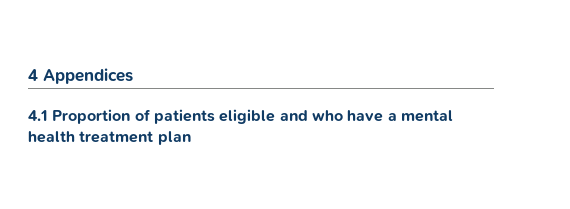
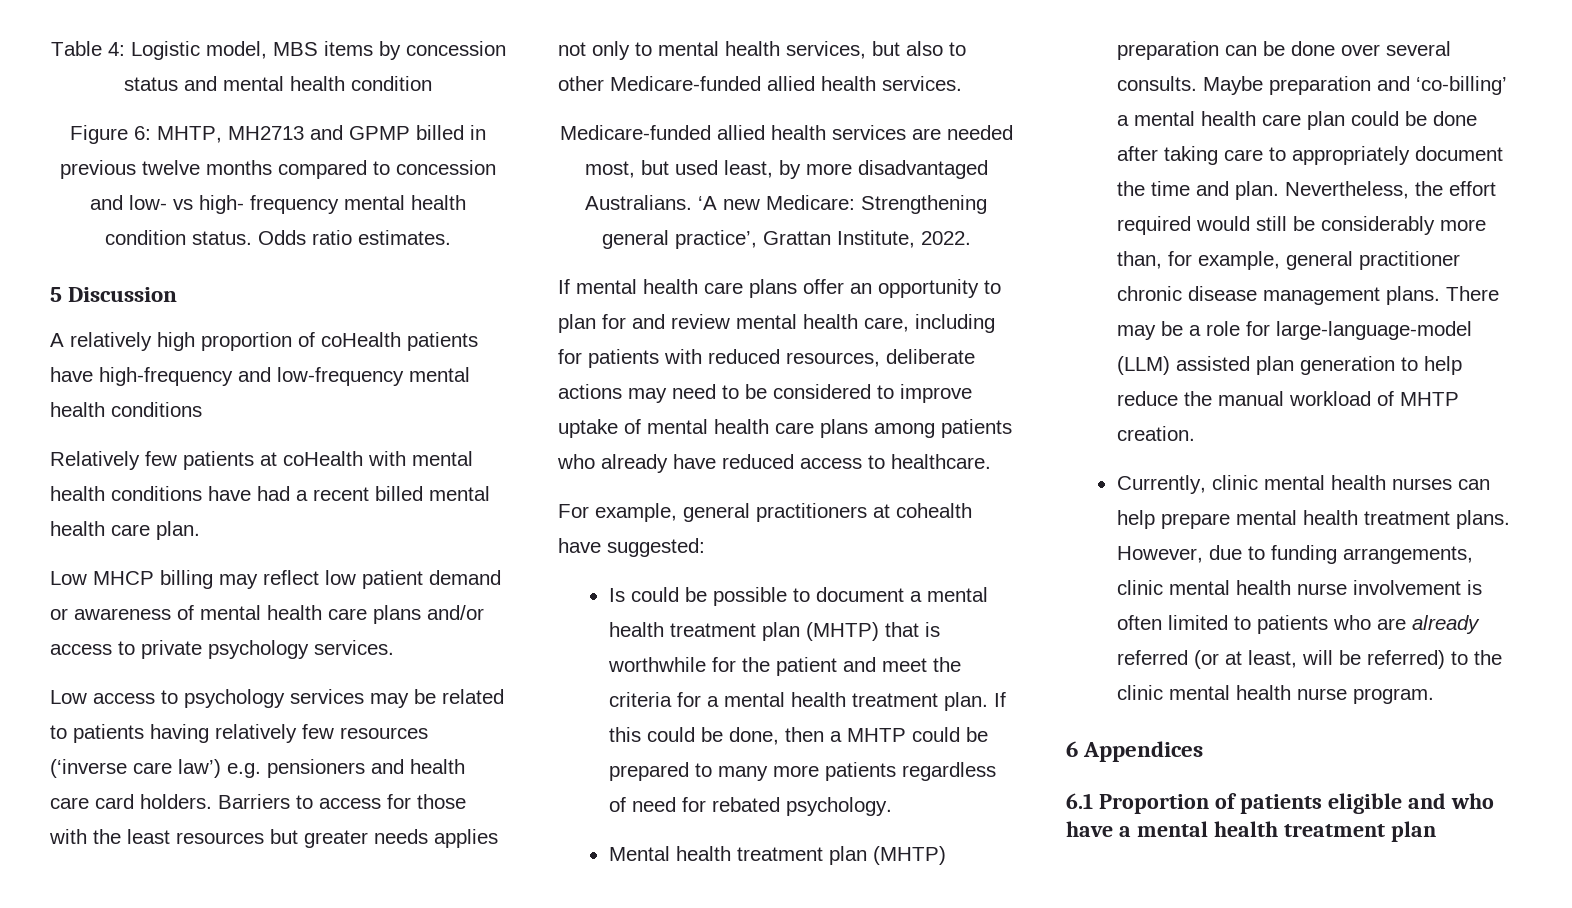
[28,69,38,81] 4 -> [50,41,506,60] [124,76,432,91] [70,125,486,144] [60,160,496,179] [90,195,466,214] [105,230,451,245] [50,287,178,302] [50,332,478,351] [50,367,470,386] [50,402,202,417] [50,451,473,470] [50,486,490,501] [50,521,200,540] [50,570,501,589] [50,605,484,624] [50,640,394,659] [50,689,504,708] [50,724,428,743] [50,759,465,778] [50,794,466,809] [49,829,498,848] [558,41,966,60] [558,76,962,91] [559,125,1013,140] [584,160,988,179] [585,195,987,214] [601,230,971,249] [558,279,1001,298] [558,314,995,333] [558,349,975,368] [558,384,972,403] [558,419,1012,438] [557,454,991,473] [558,503,972,522] [558,538,705,557] [608,587,988,606] [608,622,940,641] [607,657,961,676] [608,692,1006,711] [608,727,988,745] [608,762,996,781] [608,797,892,816] [608,846,946,865] [1116,41,1451,60] [1116,76,1507,95] [1116,111,1477,130] [1116,146,1503,165] [1116,181,1496,200] [1116,216,1486,235] [1116,251,1460,270] [1116,286,1499,305] [1116,321,1472,340] [1116,356,1462,375] [1116,391,1459,406] [1116,426,1195,441] [1116,475,1490,494] [1116,510,1510,529] [1116,545,1473,564] [1116,580,1482,595] [1116,615,1480,634] [1116,650,1502,669] [1116,685,1434,704] [1066,741,1078,757] Table 4: Logistic model, MBS items by concession status and mental health condition // Figure 6: MHTP, MH2713 and GPMP billed in previous twelve months compared to concession and low- vs high- frequency mental health condition status. Odds ratio estimates. // 5 Discussion // A relatively high proportion of coHealth patients have high-frequency and low-frequency mental health conditions // Relatively few patients at coHealth with mental health conditions have had a recent billed mental health care plan. // Low MHCP billing may reflect low patient demand or awareness of mental health care plans and/or access to private psychology services. // Low access to psychology services may be related to patients having relatively few resources (‘inverse care law’) e.g. pensioners and health care card holders. Barriers to access for those with the least resources but greater needs applies not only to mental health services, but also to other Medicare-funded allied health services. // Medicare-funded allied health services are needed most, but used least, by more disadvantaged Australians. ‘A new Medicare: Strengthening general practice’, Grattan Institute, 2022. // If mental health care plans offer an opportunity to plan for and review mental health care, including for patients with reduced resources, deliberate actions may need to be considered to improve uptake of mental health care plans among patients who already have reduced access to healthcare. // For example, general practitioners at cohealth have suggested: // Is could be possible to document a mental health treatment plan (MHTP) that is worthwhile for the patient and meet the criteria for a mental health treatment plan. If this could be done, then a MHTP could be prepared to many more patients regardless of need for rebated psychology. // Mental health treatment plan (MHTP) preparation can be done over several consults. Maybe preparation and ‘co-billing’ a mental health care plan could be done after taking care to appropriately document the time and plan. Nevertheless, the effort required would still be considerably more than, for example, general practitioner chronic disease management plans. There may be a role for large-language-model (LLM) assisted plan generation to help reduce the manual workload of MHTP creation. // Currently, clinic mental health nurses can help prepare mental health treatment plans. However, due to funding arrangements, clinic mental health nurse involvement is often limited to patients who are already referred (or at least, will be referred) to the clinic mental health nurse program. // 6
[28,110,48,121] 4.1 -> [1066,793,1093,809] 6.1

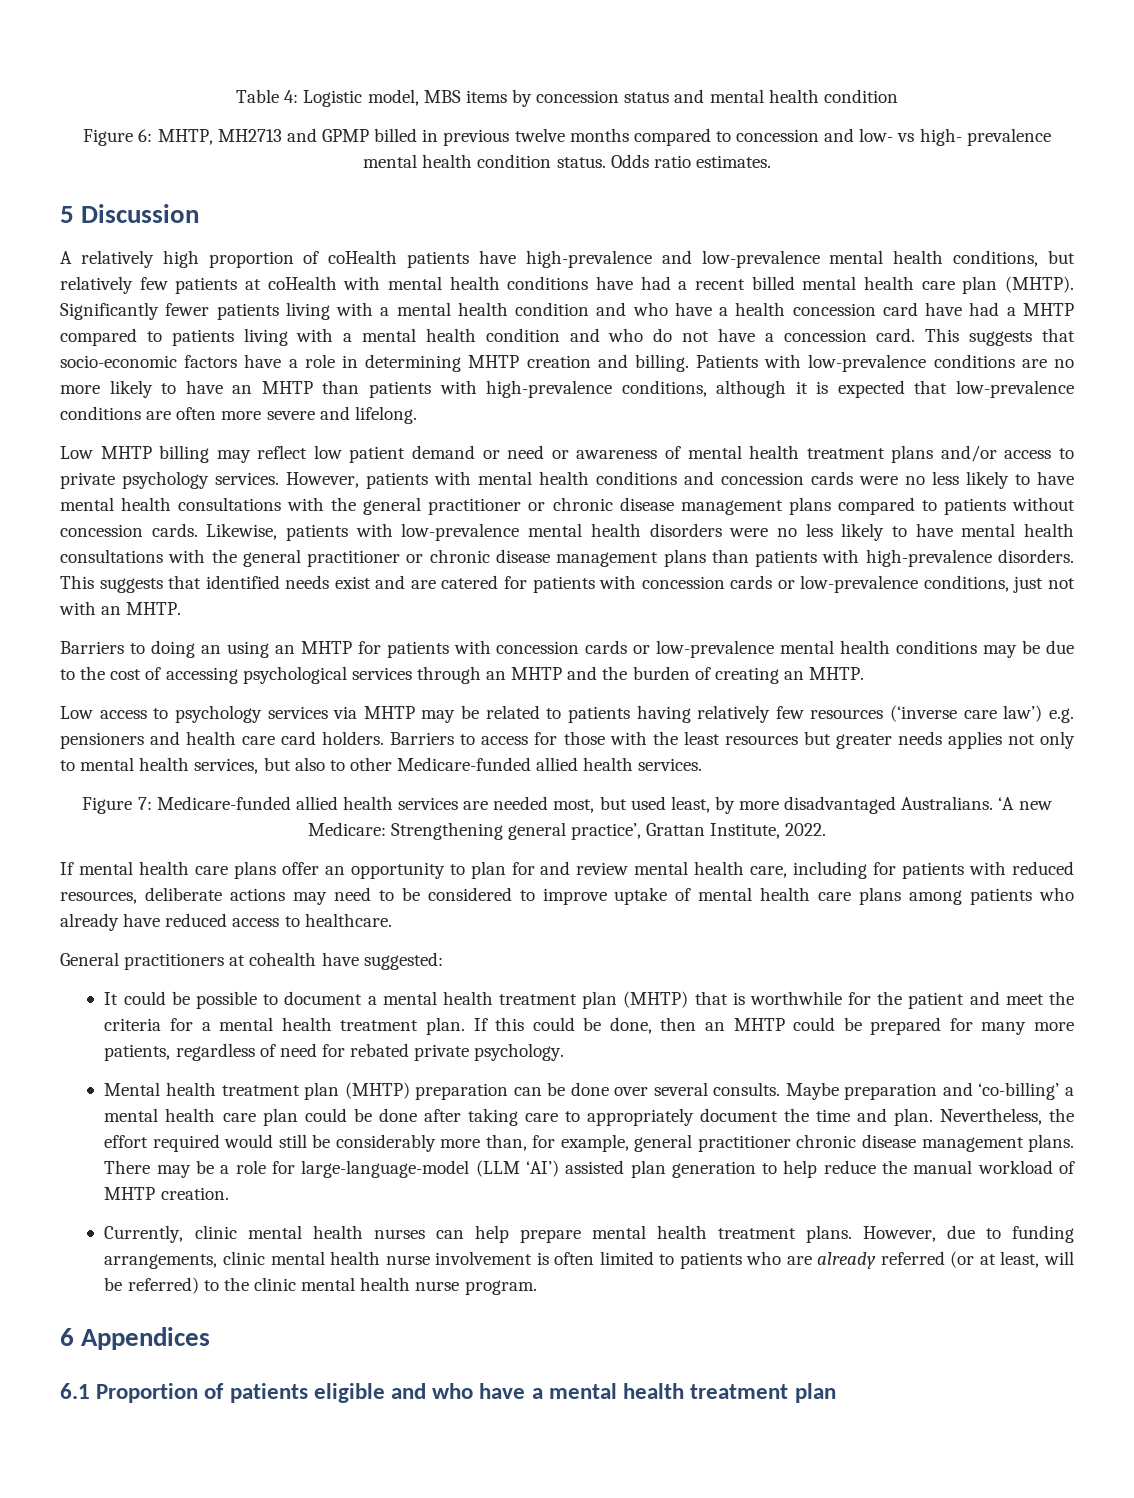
[250,195,339,214] frequency -> [966,128,1051,146] prevalence
[99,367,470,386] [50,402,202,417] [50,451,140,470] high-frequency and low-frequency mental health conditions // Relatively -> [525,250,1076,268] [60,276,133,294] high-prevalence and low-prevalence mental health conditions, but relatively
[156,521,200,540] [50,571,154,585] plan. // Low MHCP -> [962,276,1074,294] [60,302,1075,320] [60,328,1076,346] [60,354,1074,372] [60,380,1074,398] [60,406,417,424] [60,446,152,459] plan (MHTP). Significantly fewer patients living with a mental health condition and who have a health concession card have had a MHTP compared to patients living with a mental health condition and who do not have a concession card. This suggests that socio-economic factors have a role in determining MHTP creation and billing. Patients with low-prevalence conditions are no more likely to have an MHTP than patients with high-prevalence conditions, although it is expected that low-prevalence conditions are often more severe and lifelong. // Low MHTP
(68, 614) none -> [507,445,569,459] need or
[328,608,367,620] care -> [806,448,885,459] treatment
(394, 647) none -> [286,471,1074,489] [60,497,1076,515] [60,523,1074,541] [60,549,1075,567] [60,575,1075,593] [59,601,182,615] [60,640,1074,658] [60,666,865,684] However, patients with mental health conditions and concession cards were no less likely to have mental health consultations with the general practitioner or chronic disease management plans compared to patients without concession cards. Likewise, patients with low-prevalence mental health disorders were no less likely to have mental health consultations with the general practitioner or chronic disease management plans than patients with high-prevalence disorders. This suggests that identified needs exist and are catered for patients with concession cards or low-prevalence conditions, just not with an MHTP. // Barriers to doing an using an MHTP for patients with concession cards or low-prevalence mental health conditions may be due to the cost of accessing psychological services through an MHTP and the burden of creating an MHTP.
(364, 696) none -> [333,706,415,719] via MHTP
(962, 83) none -> [82,797,152,814] Figure 7:
[558,503,750,522] For example, general -> [60,952,119,966] General
[608,588,625,602] Is -> [104,992,119,1005] It
[829,731,842,742] a -> [704,1022,725,1031] an
[694,763,712,777] to -> [949,1018,973,1031] for
[824,762,896,781] patients -> [104,1044,171,1061] patients,
(780, 804) none -> [414,1044,470,1061] private
[1116,356,1170,375] (LLM) -> [475,1160,559,1177] (LLM ‘AI’)

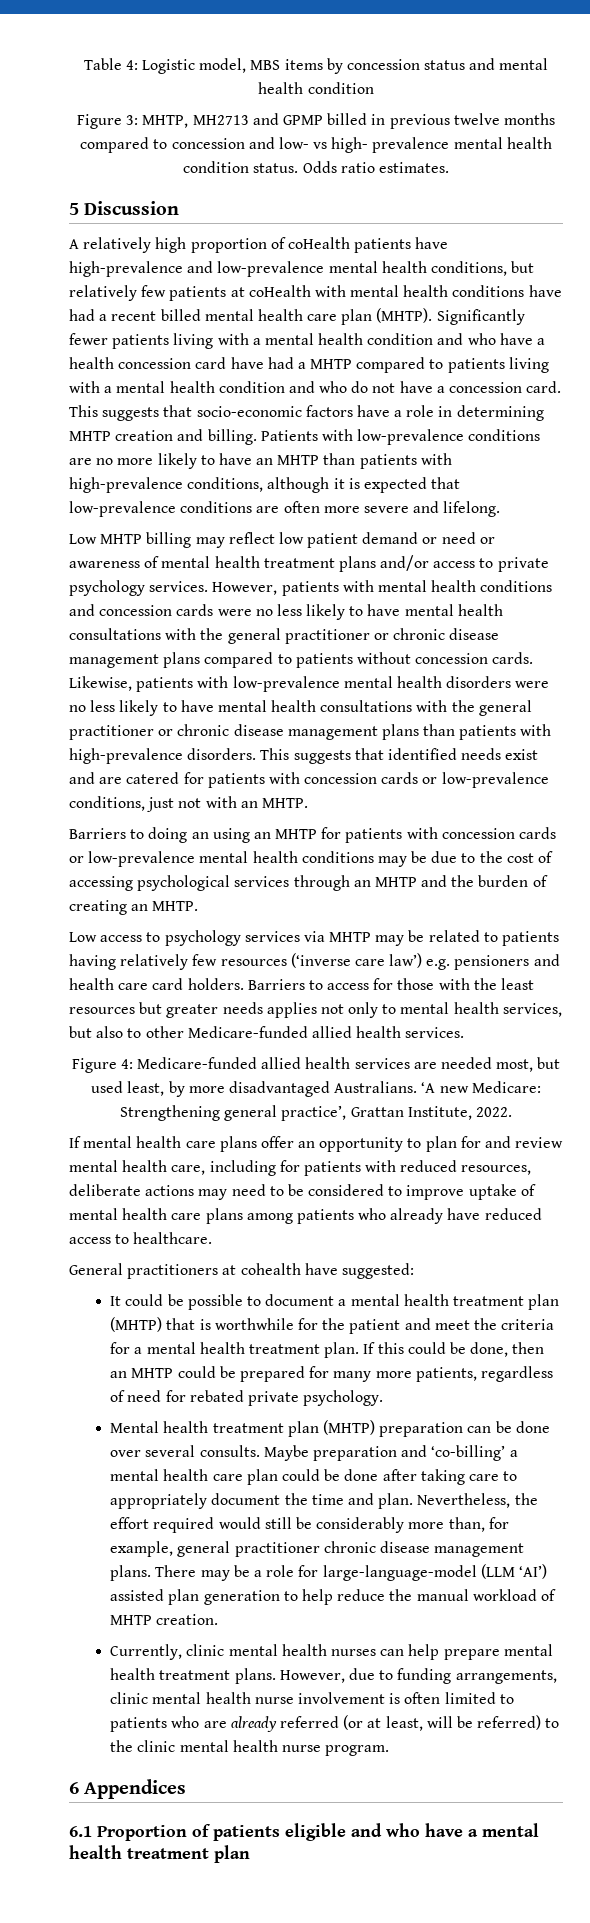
[138,129,153,142] 6: -> [126,115,139,125] 3:
[137,797,152,810] 7: -> [120,1059,133,1069] 4:

